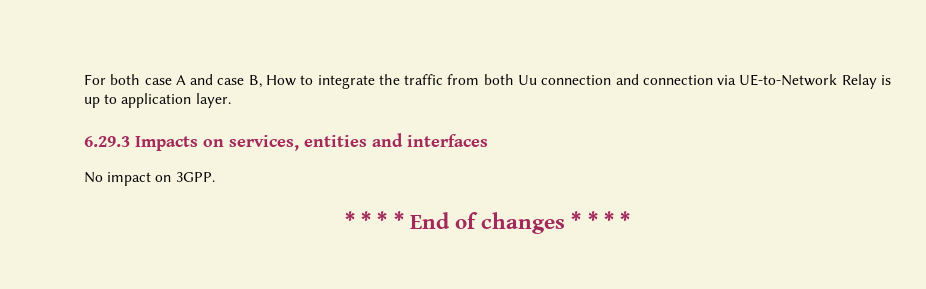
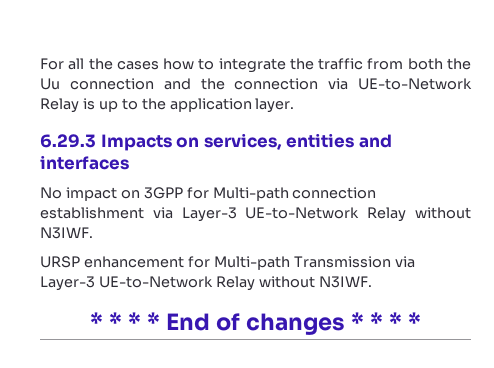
[110,74,296,88] both case A and case B, How -> [68,58,195,70] all the cases how
(514, 79) none -> [446,58,471,70] the
(639, 79) none -> [200,78,225,90] the
(118, 99) none -> [141,98,166,110] the
[175,172,215,182] 3GPP. -> [143,187,377,201] [40,207,472,222] [40,227,93,239] [40,256,415,270] [40,276,372,291] 3GPP for Multi-path connection establishment via Layer-3 UE-to-Network Relay without N3IWF. // URSP enhancement for Multi-path Transmission via Layer-3 UE-to-Network Relay without N3IWF.

